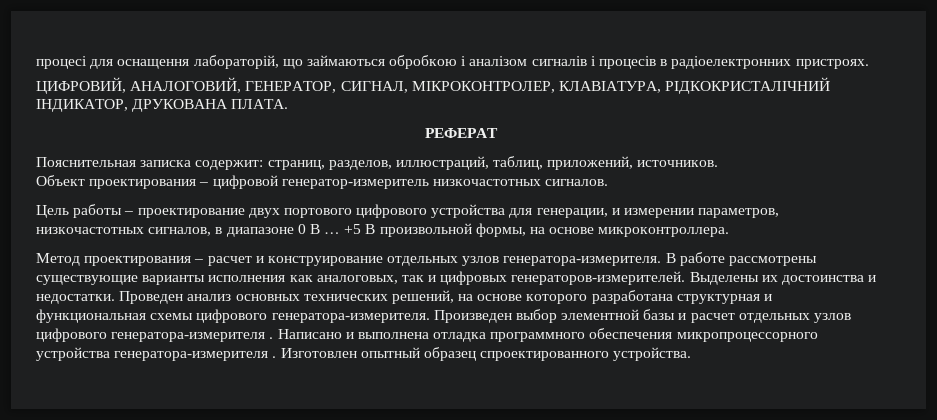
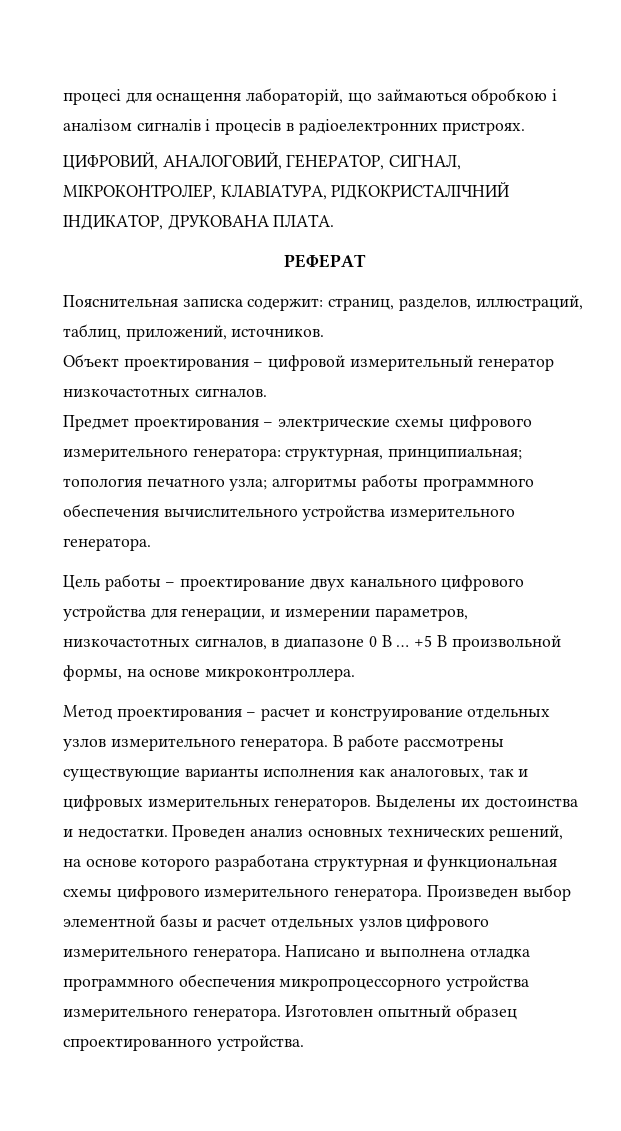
[281,179,429,189] генератор-измеритель -> [349,355,554,371] измерительный генератор
(609, 182) none -> [63,415,532,431] [63,448,523,461] [63,474,534,491] [63,504,516,521] [63,538,151,551] // Предмет проектирования – электрические схемы цифрового измерительного генератора: структурная, принципиальная; топология печатного узла; алгоритмы работы программного обеспечения вычислительного устройства измерительного генератора.
[283,208,352,218] портового -> [349,578,437,587] канального
[503,256,662,266] генератора-измерителя. -> [110,738,329,751] измерительного генератора.
[511,271,686,285] генераторов-измерителей. -> [147,798,372,811] измерительных генераторов.
[271,313,430,323] генератора-измерителя. -> [204,888,423,901] измерительного генератора.
[111,332,274,342] генератора-измерителя . -> [63,948,281,961] измерительного генератора.
[114,351,277,361] генератора-измерителя . -> [63,1008,281,1021] измерительного генератора.

